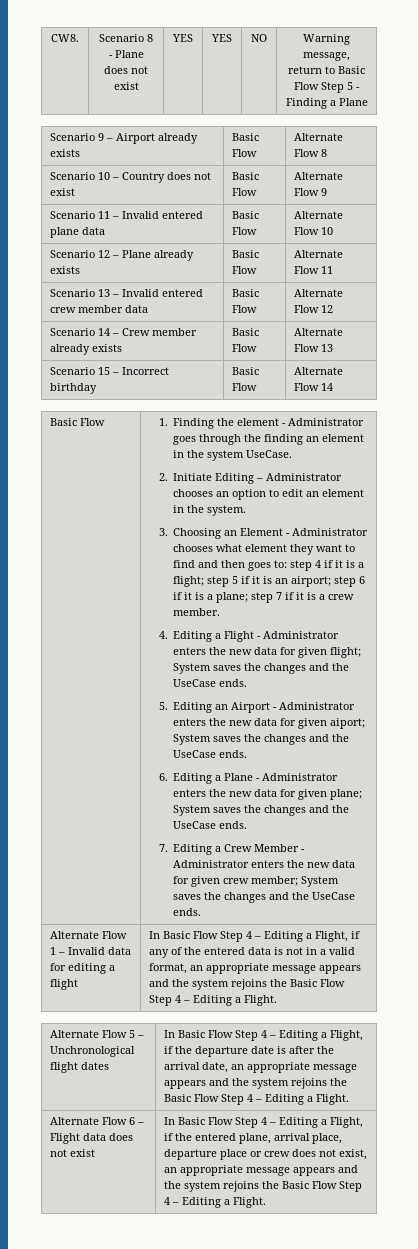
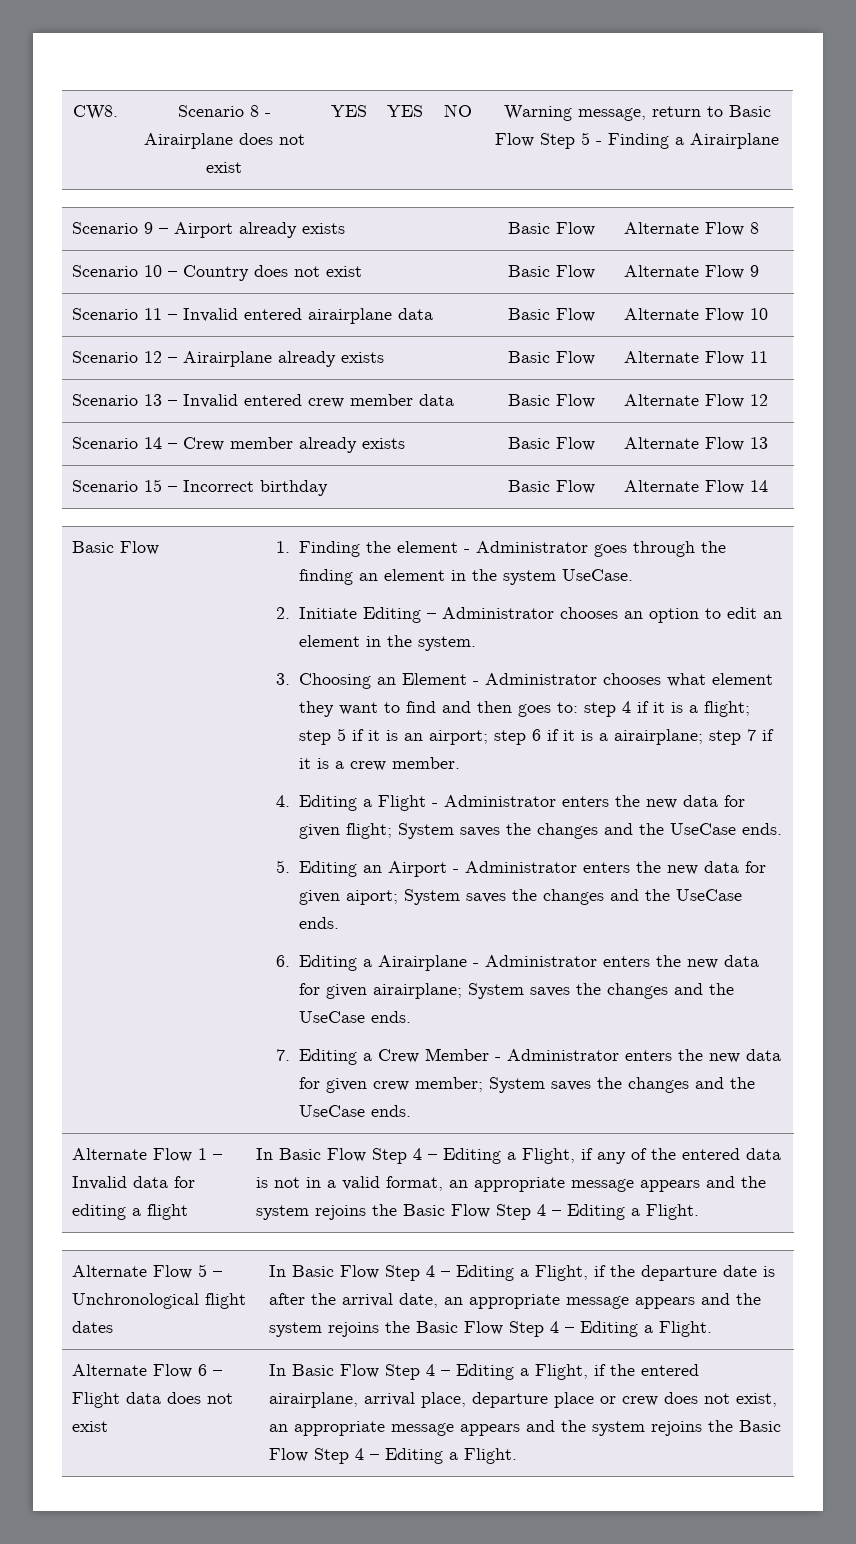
[114,50,144,58] Plane -> [143,133,233,149] Airairplane
[338,98,368,106] Plane -> [690,133,779,149] Airairplane
[50,227,80,238] plane -> [307,308,392,324] airairplane
[122,250,152,258] Plane -> [182,351,272,367] Airairplane
[216,592,249,603] plane; -> [613,729,703,745] airairplane;
[224,773,339,781] [173,789,363,800] Plane - Administrator enters the new data for given plane; -> [377,955,759,971] [298,983,462,999] Airairplane - Administrator enters the new data for given airairplane;
[239,1133,272,1144] plane, -> [268,1392,358,1408] airairplane,

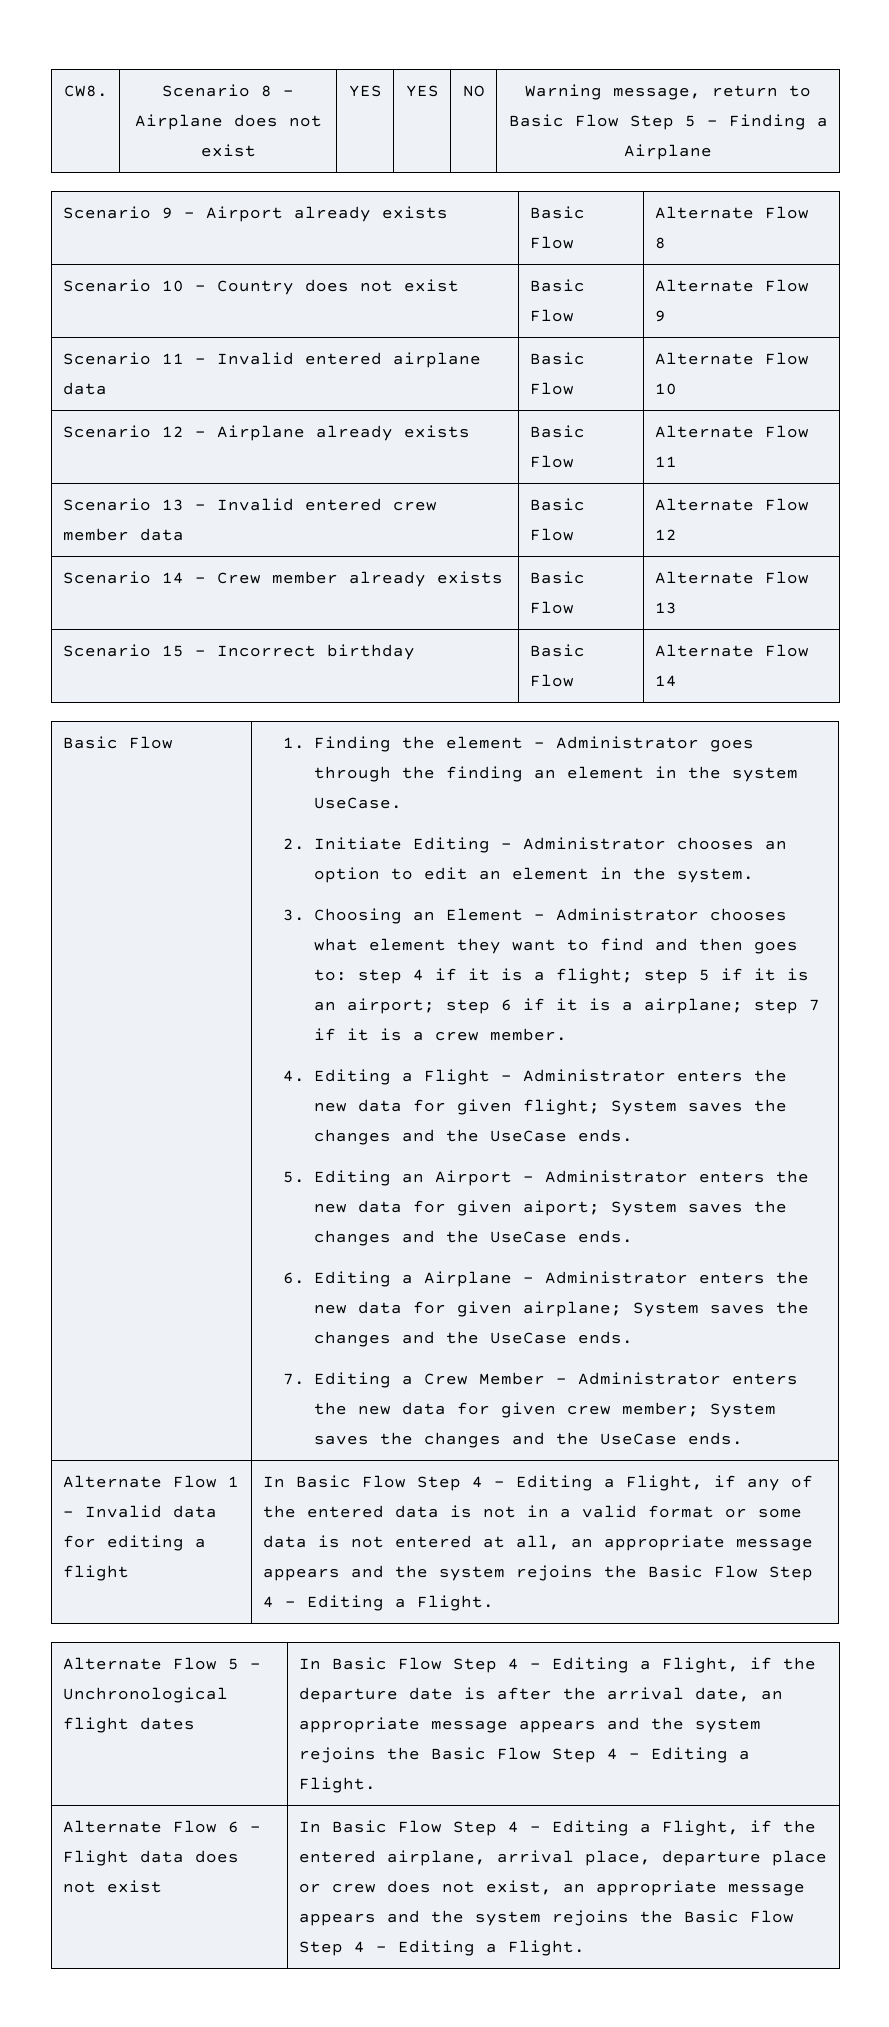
[143,133,233,149] Airairplane -> [134,114,223,130] Airplane
[690,133,779,149] Airairplane -> [624,144,712,160] Airplane
[307,308,392,324] airairplane -> [392,352,481,368] airplane
[182,351,272,367] Airairplane -> [216,425,305,441] Airplane
[613,729,703,745] airairplane; -> [643,998,743,1014] airplane;
[377,955,759,971] [298,983,462,999] Airairplane - Administrator enters the new data for given airairplane; -> [423,1271,809,1287] [313,1301,622,1317] Airplane - Administrator enters the new data for given airplane;
[385,1176,443,1191] format, -> [647,1505,802,1518] [262,1535,560,1550] format or some data is not entered at all,
[268,1392,358,1408] airairplane, -> [386,1850,486,1866] airplane,

